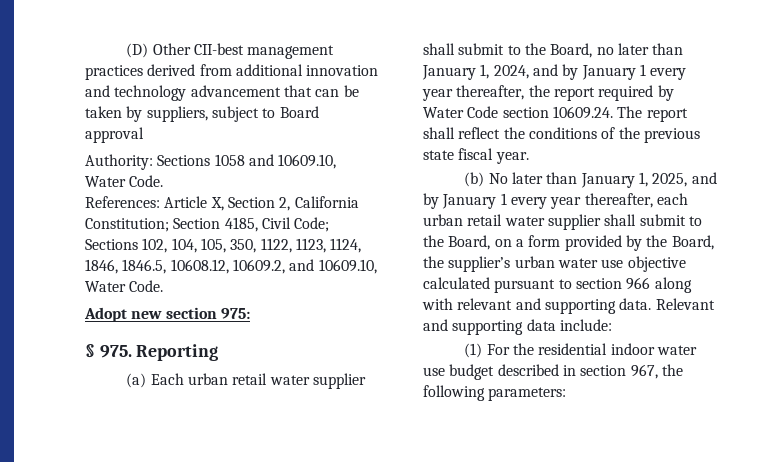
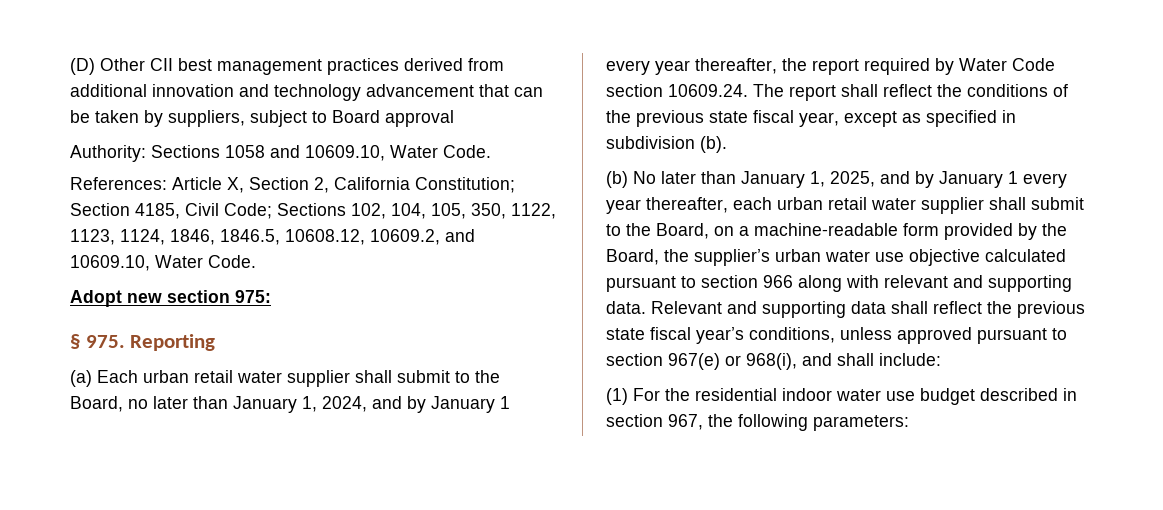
[193,43,244,55] CII-best -> [150,58,212,71] CII best
[495,152,529,164] year. -> [799,110,1016,127] [606,136,727,153] year, except as specified in subdivision (b).
(524, 243) none -> [754,223,898,236] machine-readable
(556, 325) none -> [891,301,1085,318] [606,327,1067,344] [606,353,874,370] shall reflect the previous state fiscal year’s conditions, unless approved pursuant to section 967(e) or 968(i), and shall

